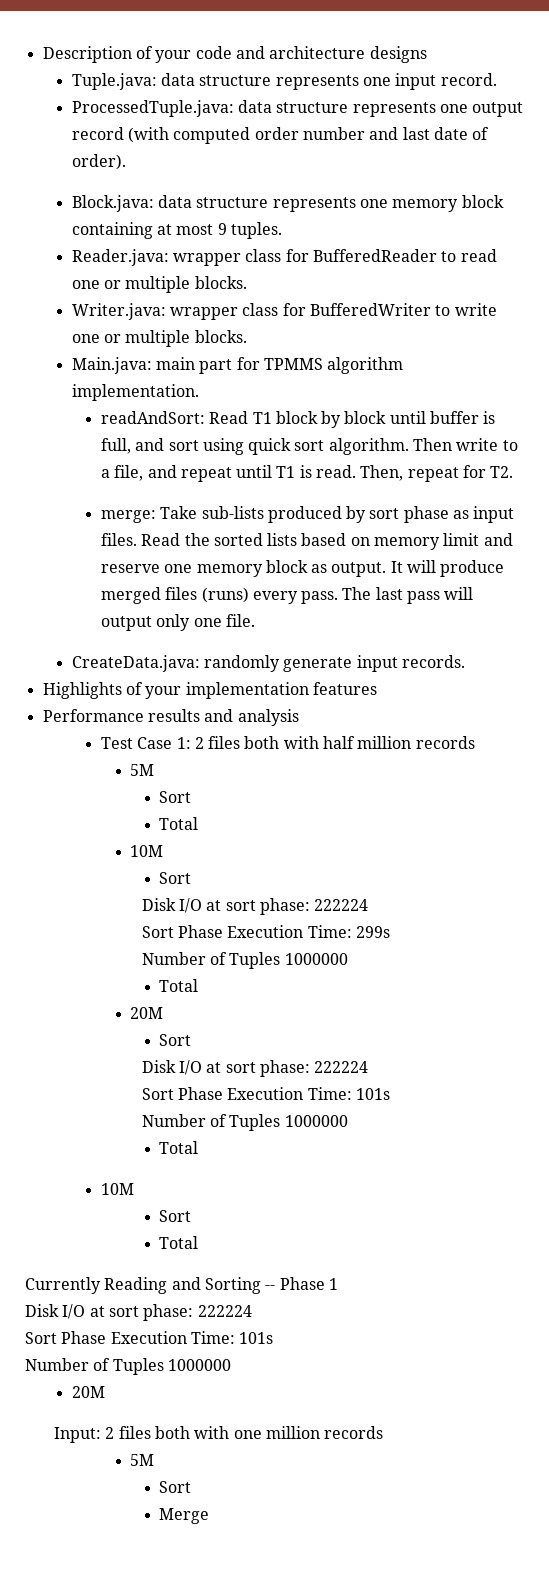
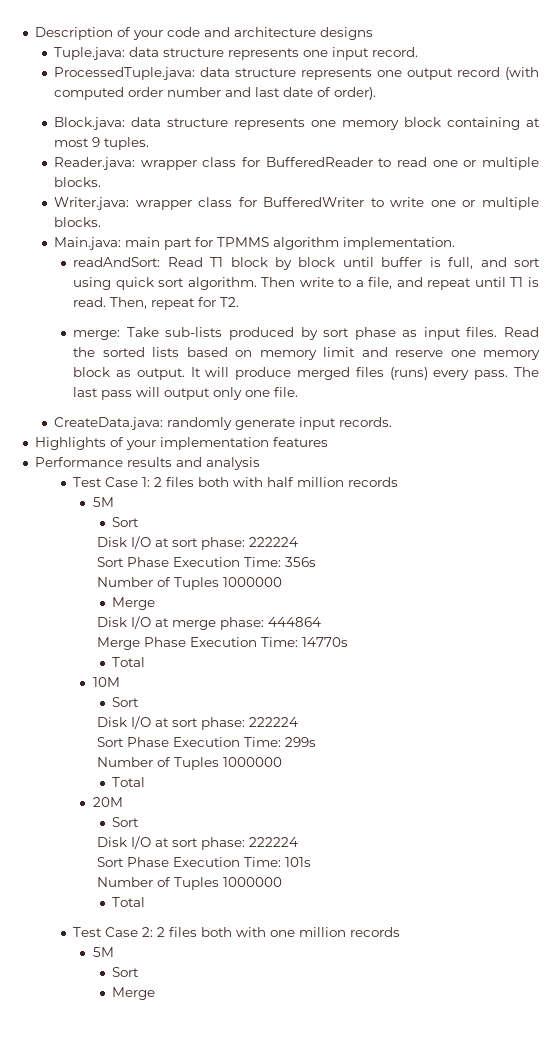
(192, 797) none -> [96,536,298,550] [96,557,316,567] [96,577,282,590] [111,597,155,610] [96,616,321,630] [96,637,348,650] // Disk I/O at sort phase: 222224 // Sort Phase Execution Time: 356s // Number of Tuples 1000000 // Merge // Disk I/O at merge phase: 444864 // Merge Phase Execution Time: 14770s
[100,1183,134,1195] [159,1210,192,1222] [159,1236,199,1249] [25,1277,338,1294] [25,1304,252,1321] [25,1331,274,1344] [25,1358,231,1375] [71,1386,105,1398] [54,1427,102,1443] 10M // Sort // Total // Currently Reading and Sorting -- Phase 1 // Disk I/O at sort phase: 222224 // Sort Phase Execution Time: 101s // Number of Tuples 1000000 // 20M // Input: -> [73,927,154,937] Test Case 2:

